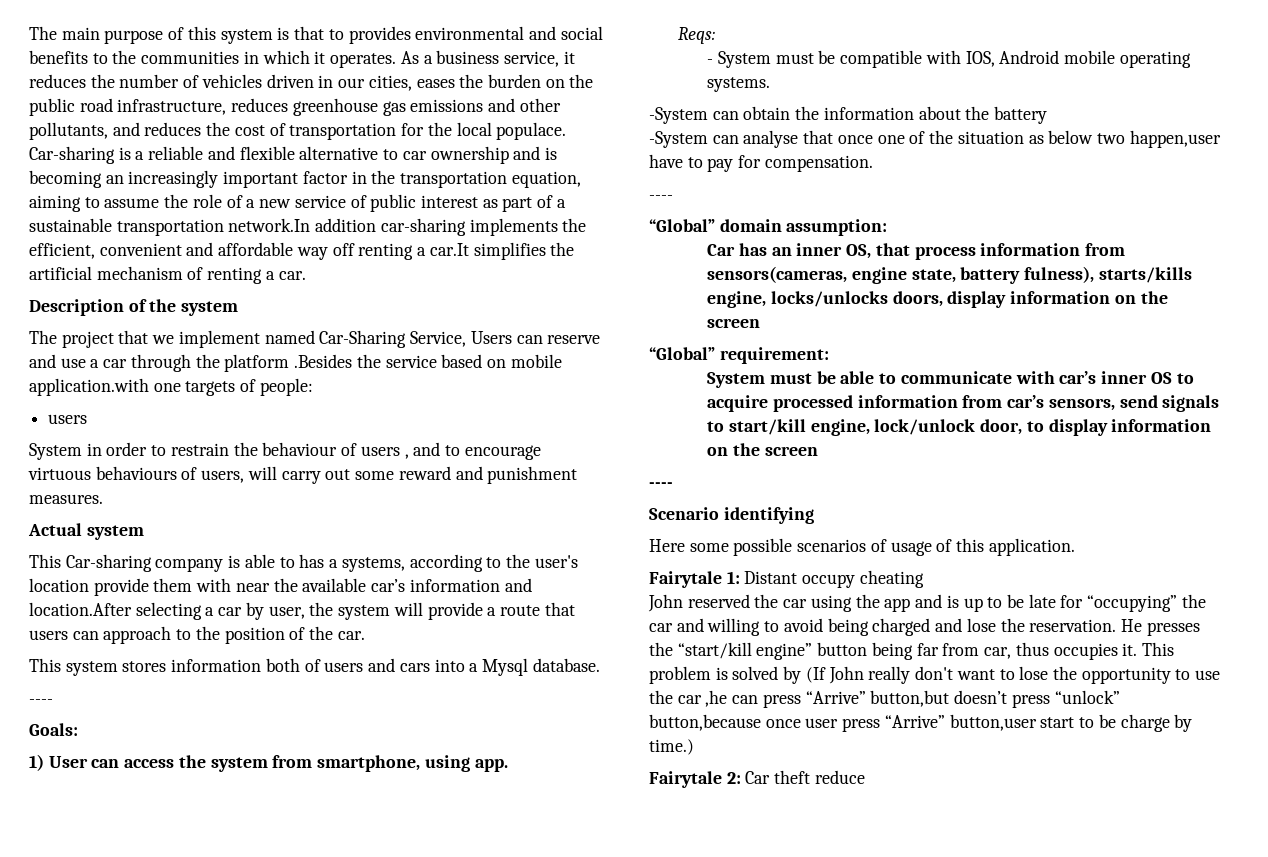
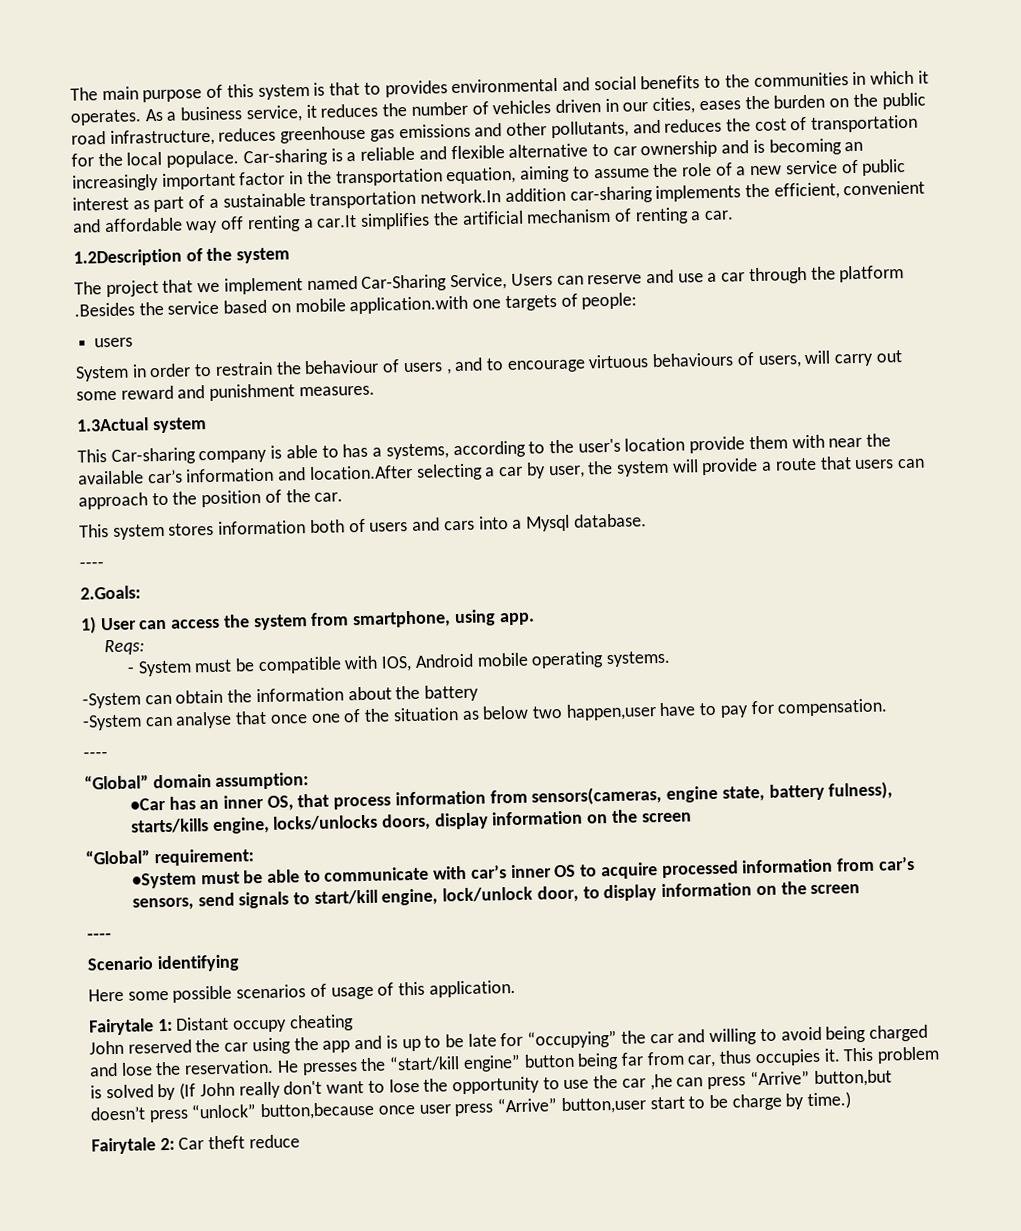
[29,299,124,316] Description -> [73,248,182,267] 1.2Description
[28,523,82,536] Actual -> [76,417,149,432] 1.3Actual
[29,723,78,736] Goals: -> [80,585,141,600] 2.Goals:
[707,244,736,256] Car -> [129,797,166,811] •Car
[707,372,766,388] System -> [131,872,197,889] •System

